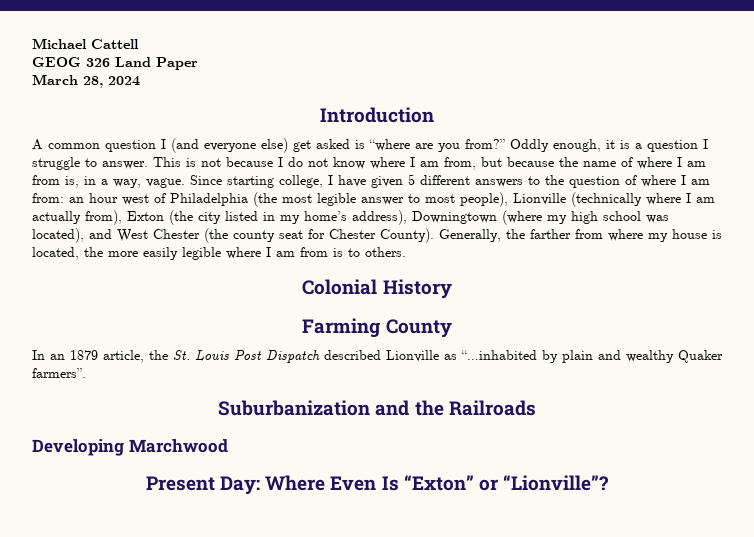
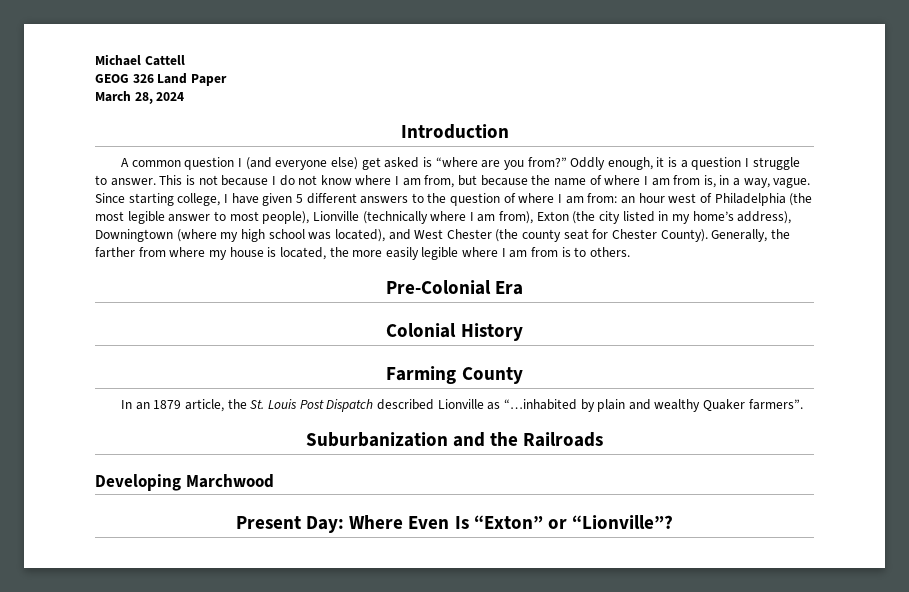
[32,211,81,224] actually -> (496, 218) none
(406, 252) none -> [385,280,524,295] // Pre-Colonial Era

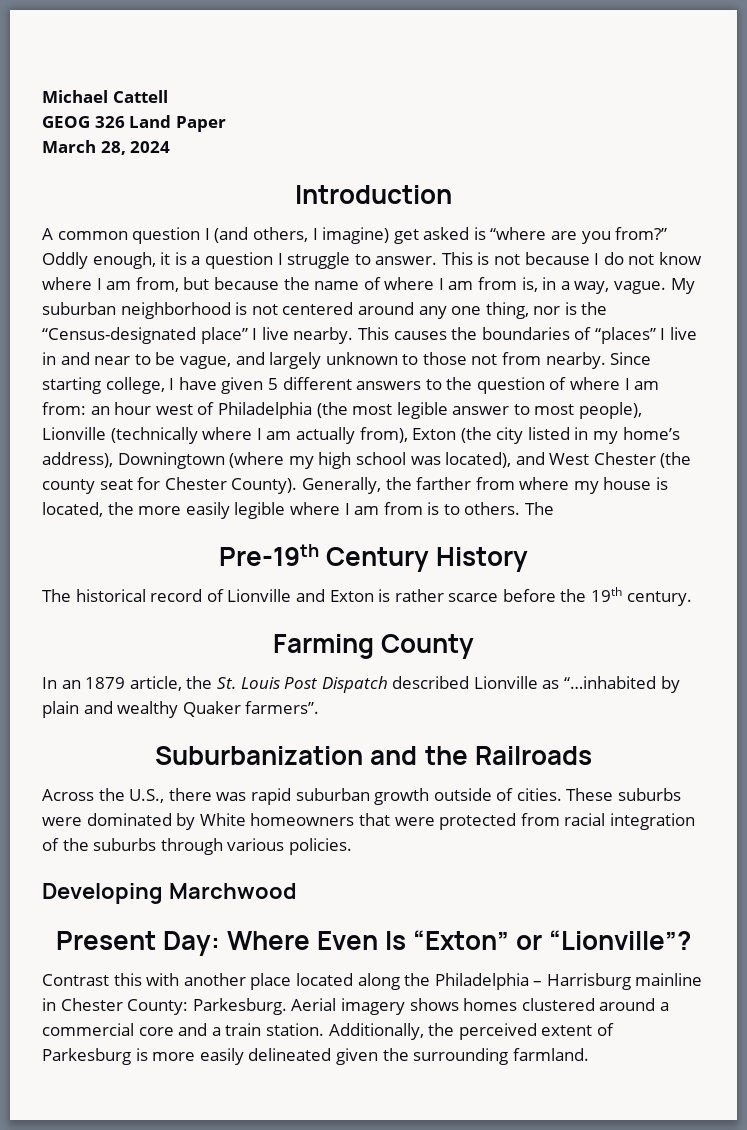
[275,157,358,170] everyone else) -> [252,227,390,244] others, I imagine)
(811, 183) none -> [670,278,695,294] [42,302,608,319] [42,327,698,344] [42,352,606,369] My suburban neighborhood is not centered around any one thing, nor is the “Census-designated place” I live nearby. This causes the boundaries of “places” I live in and near to be vague, and largely unknown to those not from nearby.
(496, 218) none -> [295,427,355,444] actually
[385,280,524,295] [386,323,523,341] // Pre-Colonial Era // Colonial History -> [525,502,555,515] [218,544,529,572] [42,587,692,606] The // Pre-19th Century History // The historical record of Lionville and Exton is rather scarce before the 19th century.
(604, 439) none -> [42,788,682,805] [42,813,695,830] [42,838,352,855] // Across the U.S., there was rapid suburban growth outside of cities. These suburbs were dominated by White homeowners that were protected from racial integration of the suburbs through various policies.
(673, 522) none -> [42,973,703,990] [42,998,669,1015] [42,1023,614,1040] [42,1048,589,1065] // Contrast this with another place located along the Philadelphia – Harrisburg mainline in Chester County: Parkesburg. Aerial imagery shows homes clustered around a commercial core and a train station. Additionally, the perceived extent of Parkesburg is more easily delineated given the surrounding farmland.

